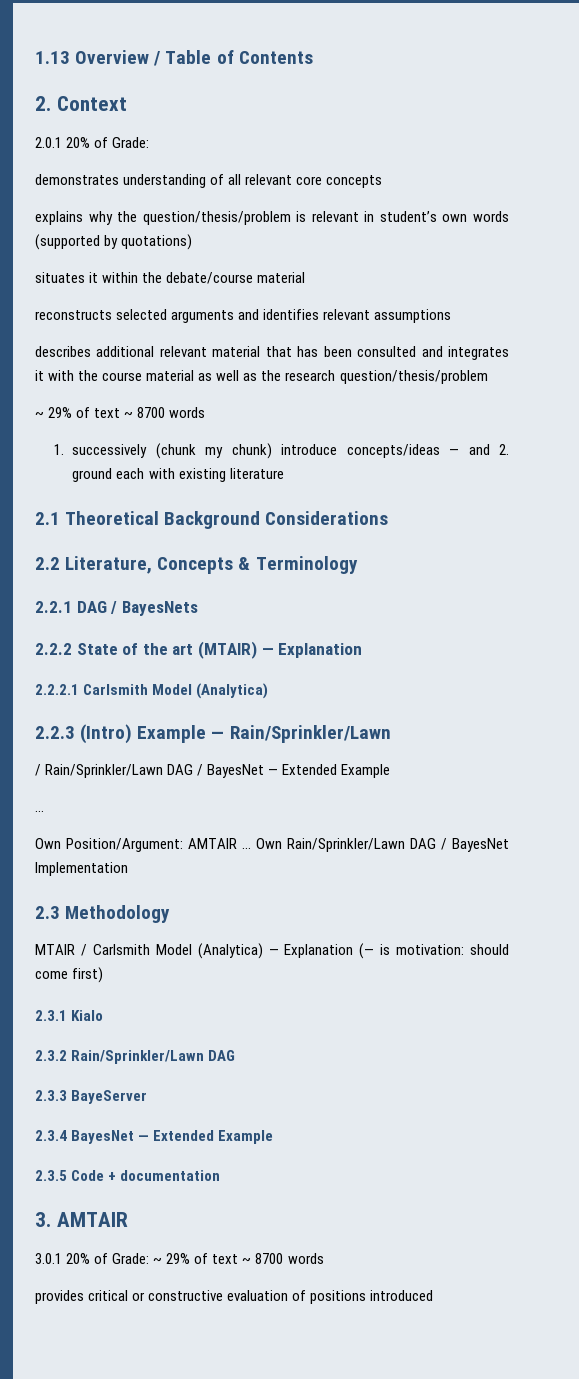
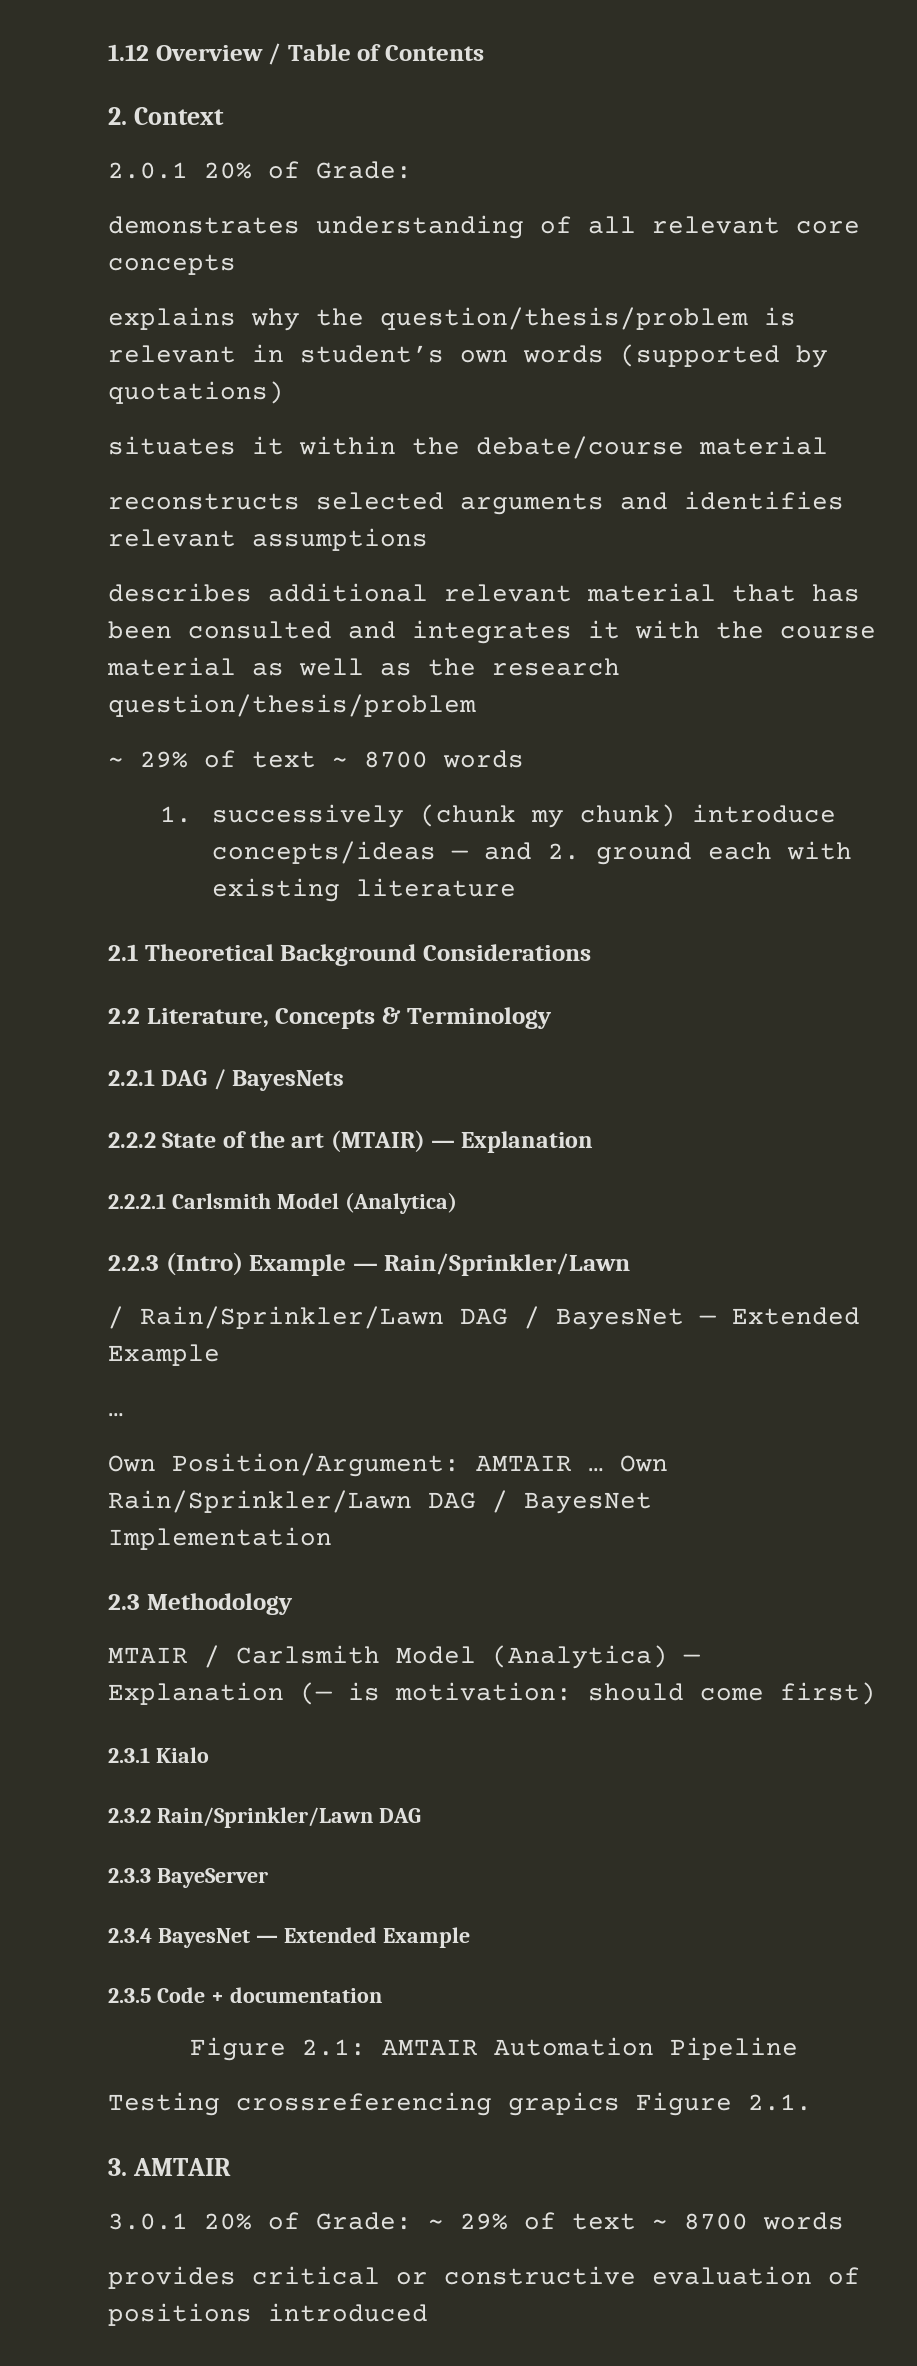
[35,51,70,64] 1.13 -> [108,44,149,61] 1.12
(221, 1175) none -> [190,2037,798,2061] [108,2092,812,2116] // Figure 2.1: AMTAIR Automation Pipeline // Testing crossreferencing grapics Figure 2.1.

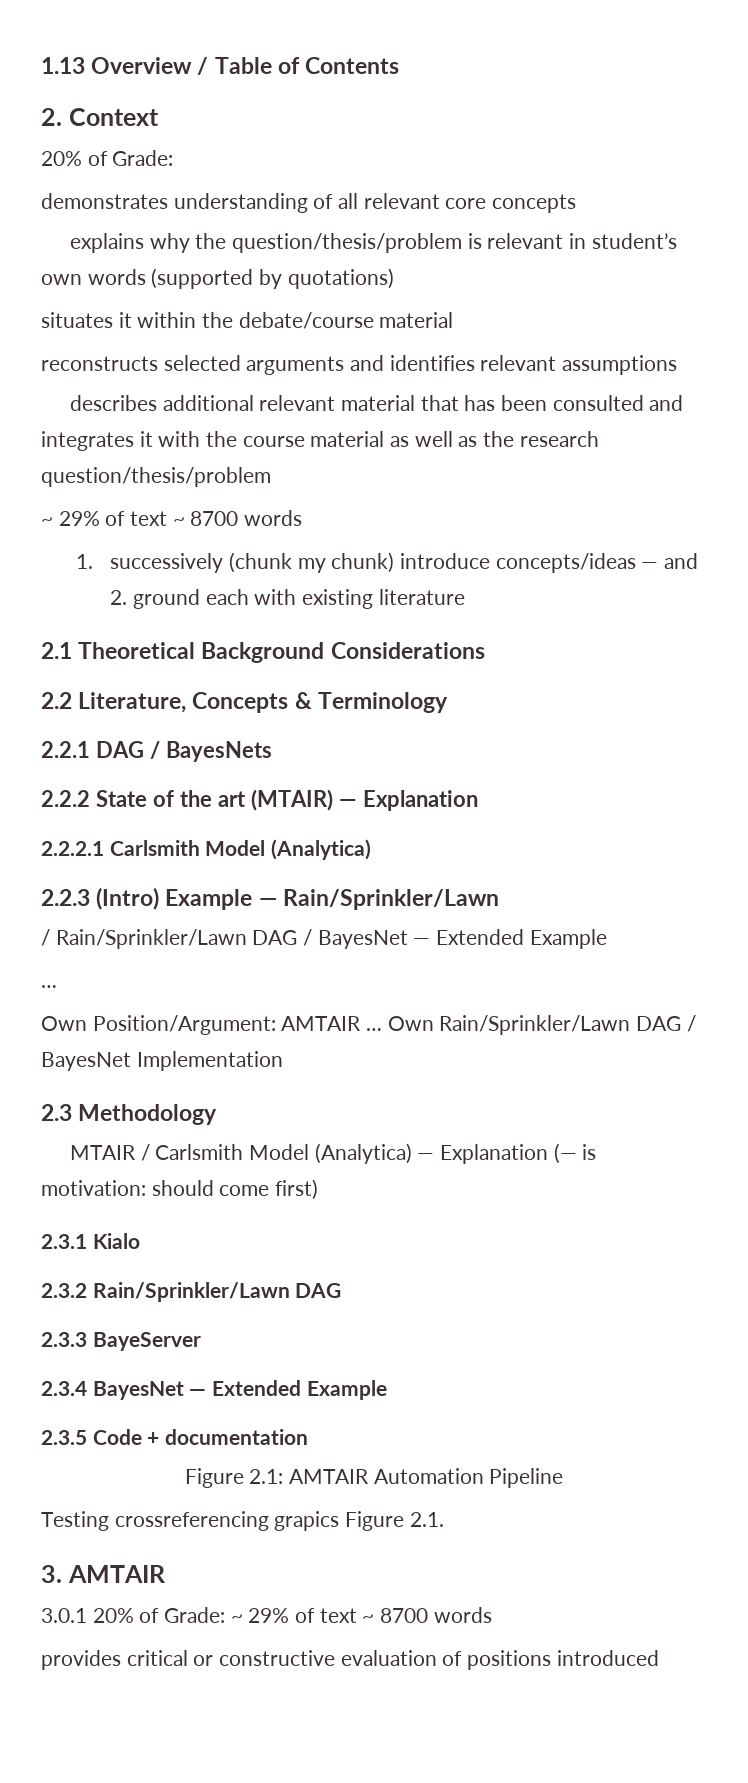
[108,44,149,61] 1.12 -> [41,57,85,74] 1.13
[108,162,188,179] 2.0.1 -> (159, 117) none

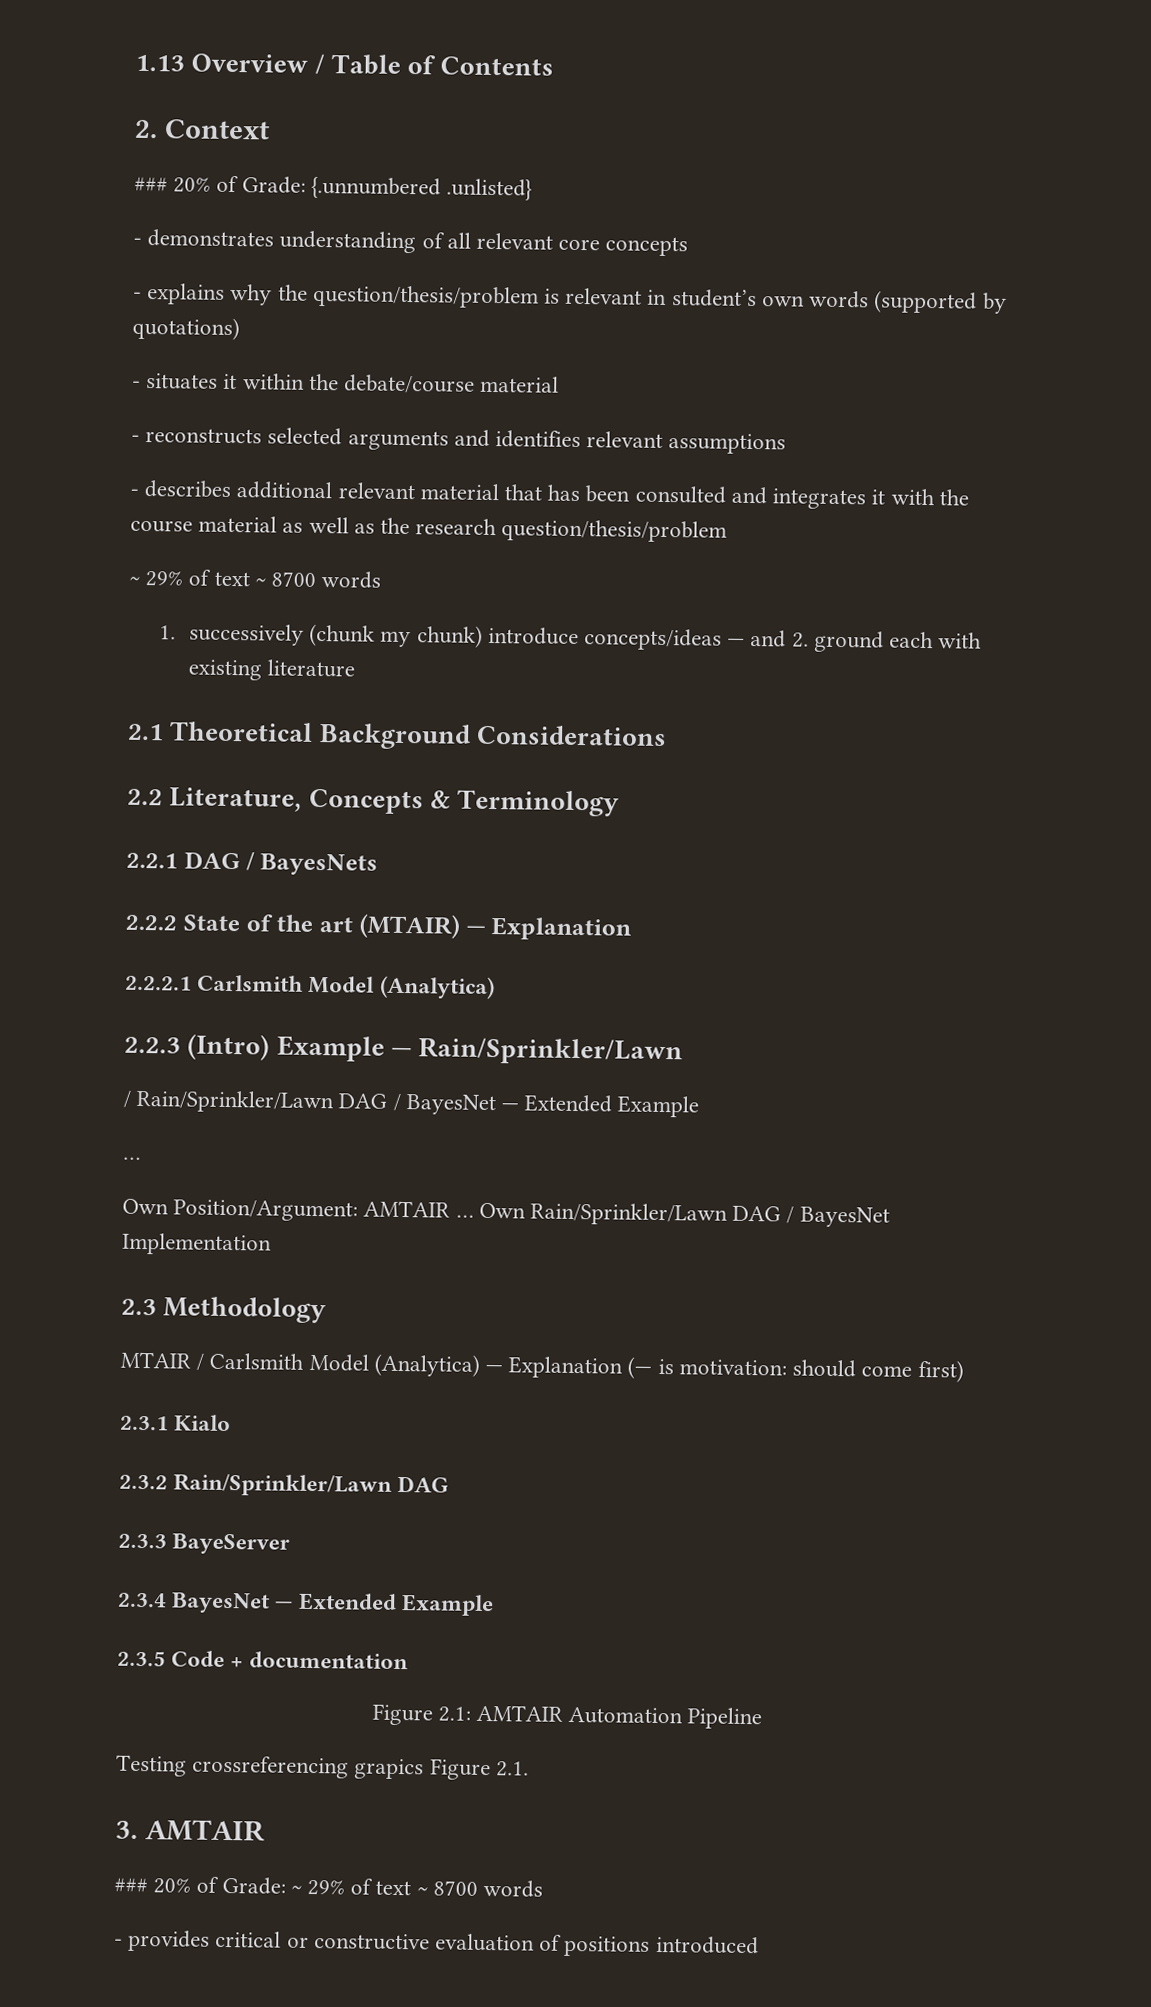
[41,150,174,166] 20% of Grade: // -> [134,175,534,201] [133,237,142,245] ### 20% of Grade: {.unnumbered .unlisted} // -
(577, 203) none -> [133,291,142,299] -
(394, 278) none -> [132,380,141,388] -
(454, 320) none -> [131,434,140,442] -
(678, 365) none -> [130,488,139,496] -
[41,1608,87,1623] 3.0.1 -> [114,1877,148,1893] ###
(492, 1615) none -> [114,1938,123,1946] -

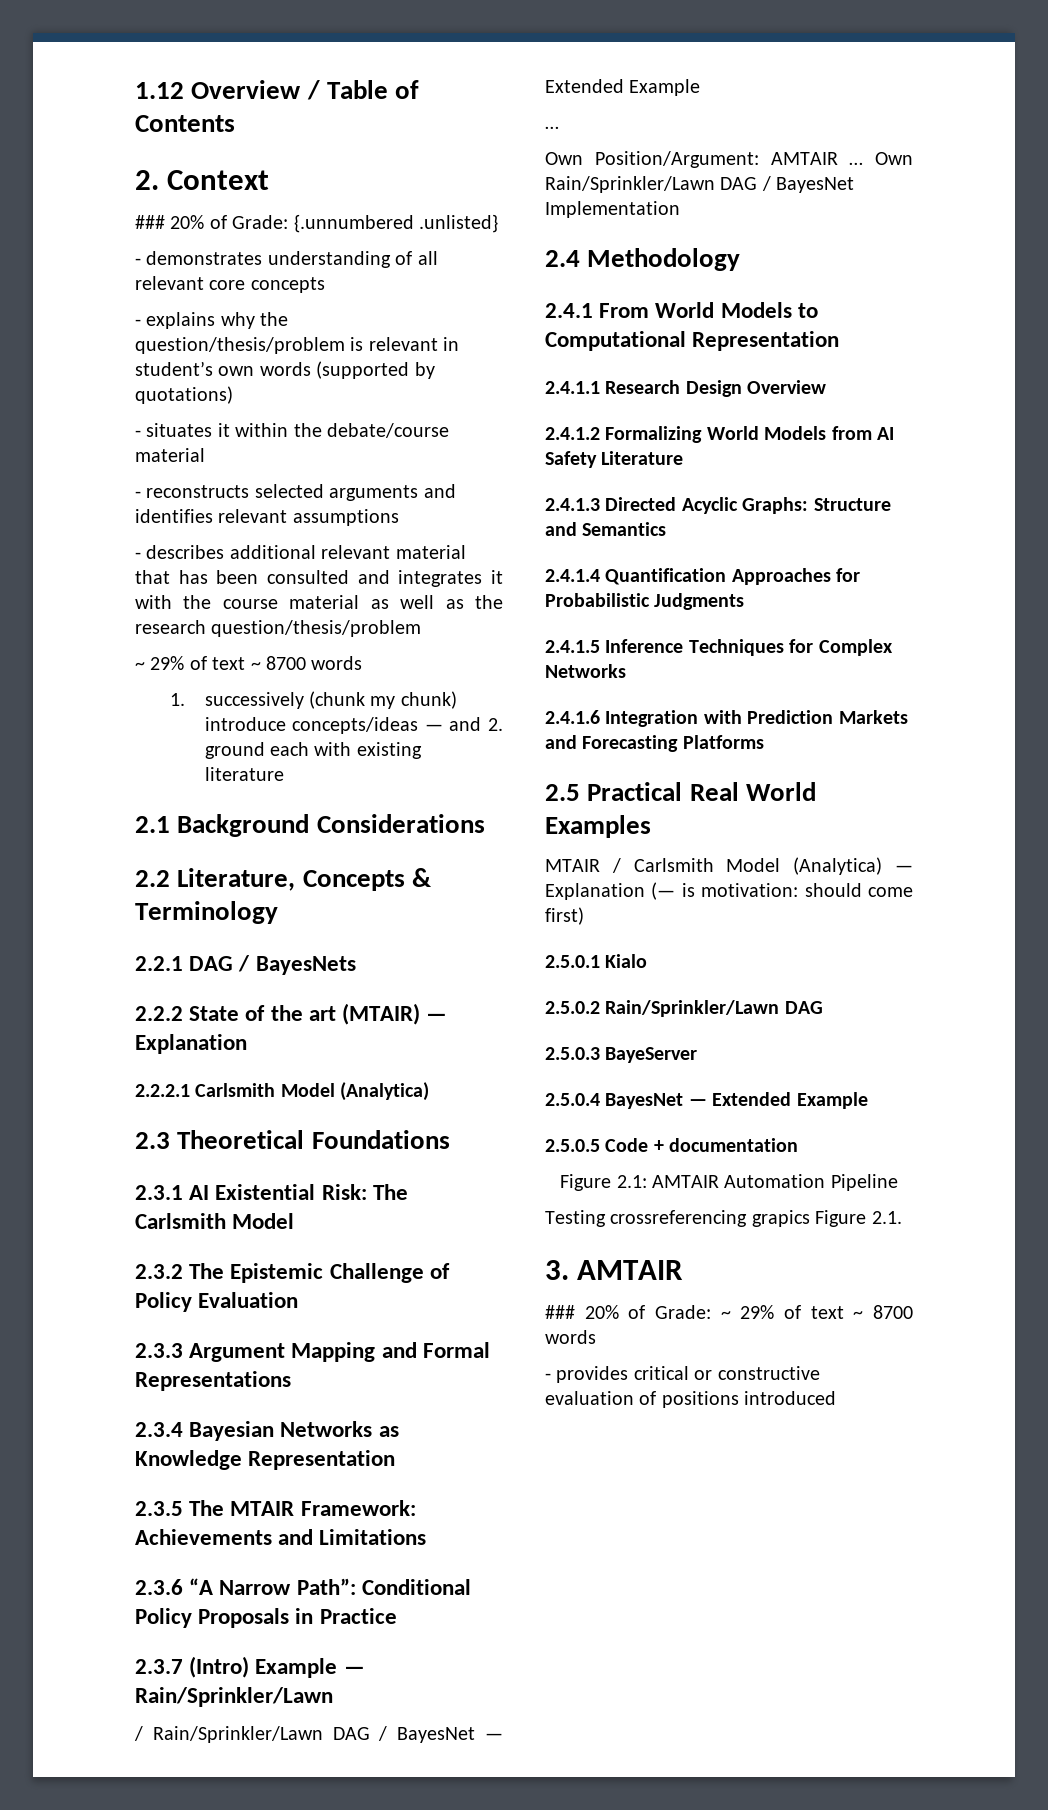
[135,54,185,72] 1.13 -> [135,82,184,99] 1.12
[170,721,314,742] Theoretical -> (170, 824) none
[124,1036,181,1054] 2.2.3 -> [135,1130,450,1149] [135,1184,408,1200] [135,1213,295,1229] [135,1263,450,1283] [135,1292,299,1312] [135,1342,490,1362] [135,1371,291,1391] [135,1421,399,1441] [135,1450,396,1470] [135,1500,416,1516] [135,1529,427,1545] [135,1578,471,1595] [135,1608,397,1628] [135,1659,183,1674] 2.3 Theoretical Foundations // 2.3.1 AI Existential Risk: The Carlsmith Model // 2.3.2 The Epistemic Challenge of Policy Evaluation // 2.3.3 Argument Mapping and Formal Representations // 2.3.4 Bayesian Networks as Knowledge Representation // 2.3.5 The MTAIR Framework: Achievements and Limitations // 2.3.6 “A Narrow Path”: Conditional Policy Proposals in Practice // 2.3.7
[121,1298,157,1316] 2.3 -> [545,250,580,267] 2.4
(327, 1310) none -> [545,302,818,318] [545,331,840,351] [545,380,827,397] [545,426,894,443] [545,451,684,468] [545,497,891,514] [545,522,667,536] [545,568,861,585] [545,593,745,610] [545,639,893,656] [545,664,626,678] [545,710,908,727] [545,735,764,752] [545,782,816,801] [545,815,651,838] // 2.4.1 From World Models to Computational Representation // 2.4.1.1 Research Design Overview // 2.4.1.2 Formalizing World Models from AI Safety Literature // 2.4.1.3 Directed Acyclic Graphs: Structure and Semantics // 2.4.1.4 Quantification Approaches for Probabilistic Judgments // 2.4.1.5 Inference Techniques for Complex Networks // 2.4.1.6 Integration with Prediction Markets and Forecasting Platforms // 2.5 Practical Real World Examples
[120,1415,169,1431] 2.3.1 -> [545,955,600,968] 2.5.0.1
[119,1474,168,1490] 2.3.2 -> [545,1001,600,1014] 2.5.0.2
[118,1533,167,1549] 2.3.3 -> [545,1047,600,1060] 2.5.0.3
[118,1592,494,1617] [117,1650,166,1667] 2.3.4 BayesNet — Extended Example // 2.3.5 -> [545,1092,868,1109] [545,1139,600,1152] 2.5.0.4 BayesNet — Extended Example // 2.5.0.5

